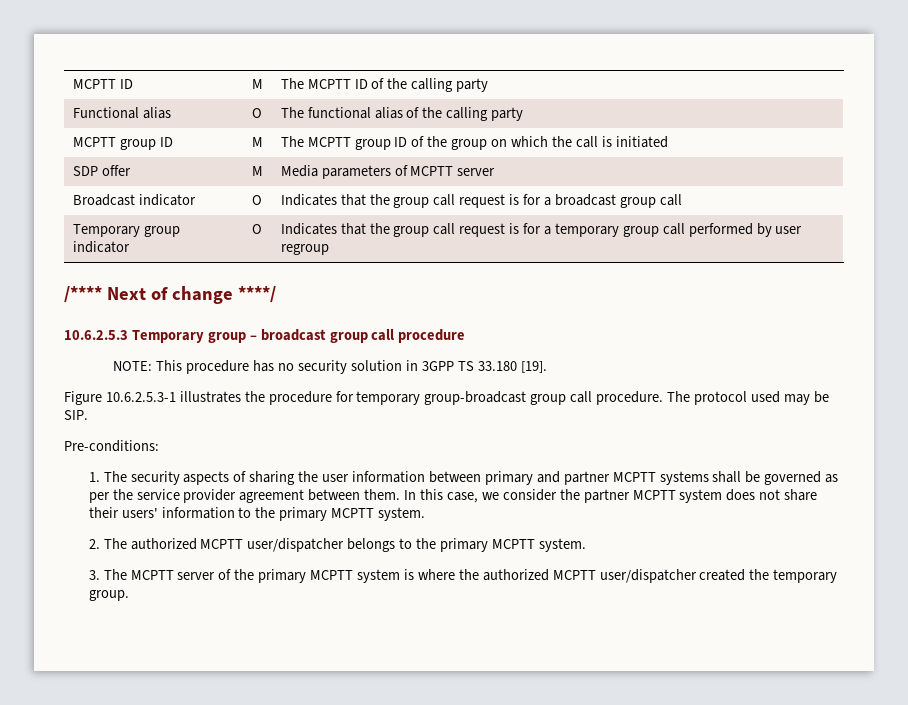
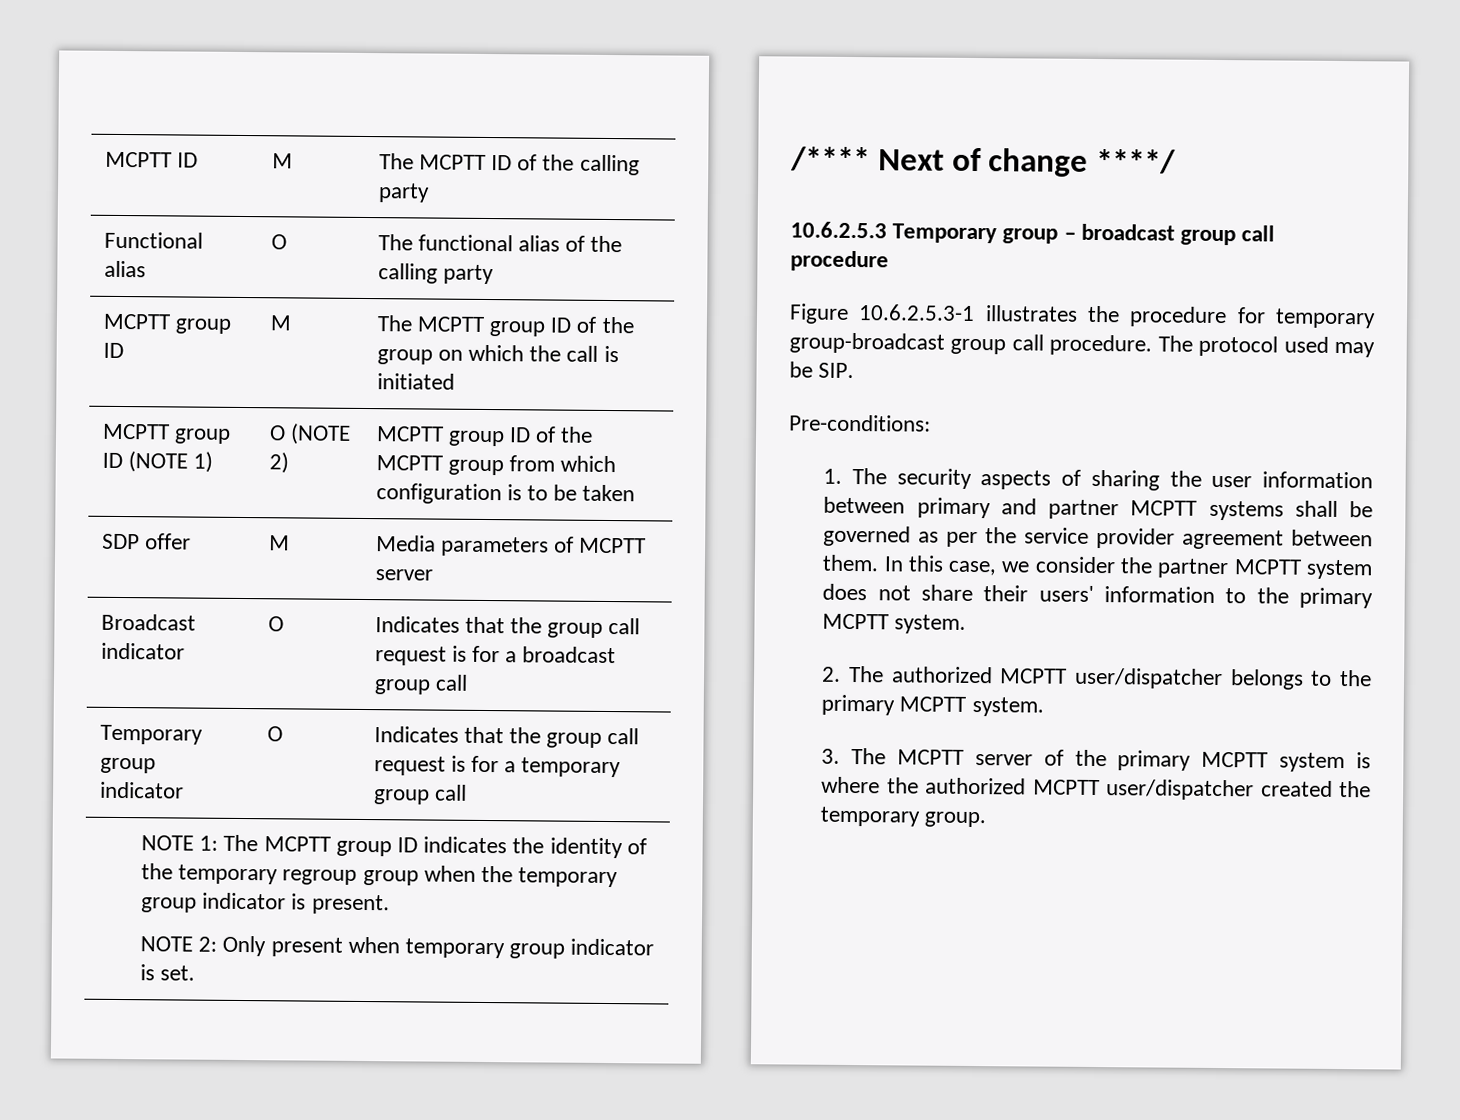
(668, 142) none -> [101,423,231,444] [101,451,213,473] [268,423,351,445] [268,452,289,474] [375,426,594,447] [375,455,617,476] [375,483,636,505] // MCPTT group ID (NOTE 1) | O (NOTE 2) | MCPTT group ID of the MCPTT group from which configuration is to be taken
[688,223,803,237] [280,244,329,255] performed by user regroup -> [140,834,647,859] [140,863,619,888] [140,892,390,915] [139,935,655,959] [139,964,196,981] // NOTE 1: The MCPTT group ID indicates the identity of the temporary regroup group when the temporary group indicator is present. // NOTE 2: Only present when temporary group indicator is set.
[113,360,547,374] // NOTE: This procedure has no security solution in 3GPP TS 33.180 [19]. -> (889, 261) none

